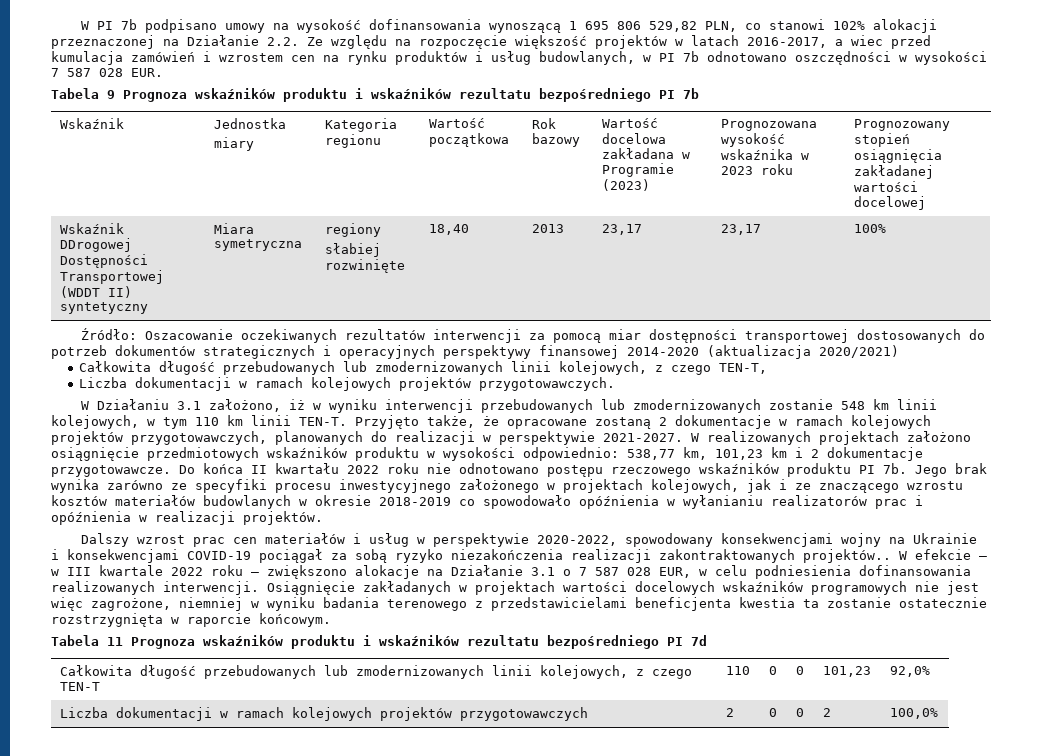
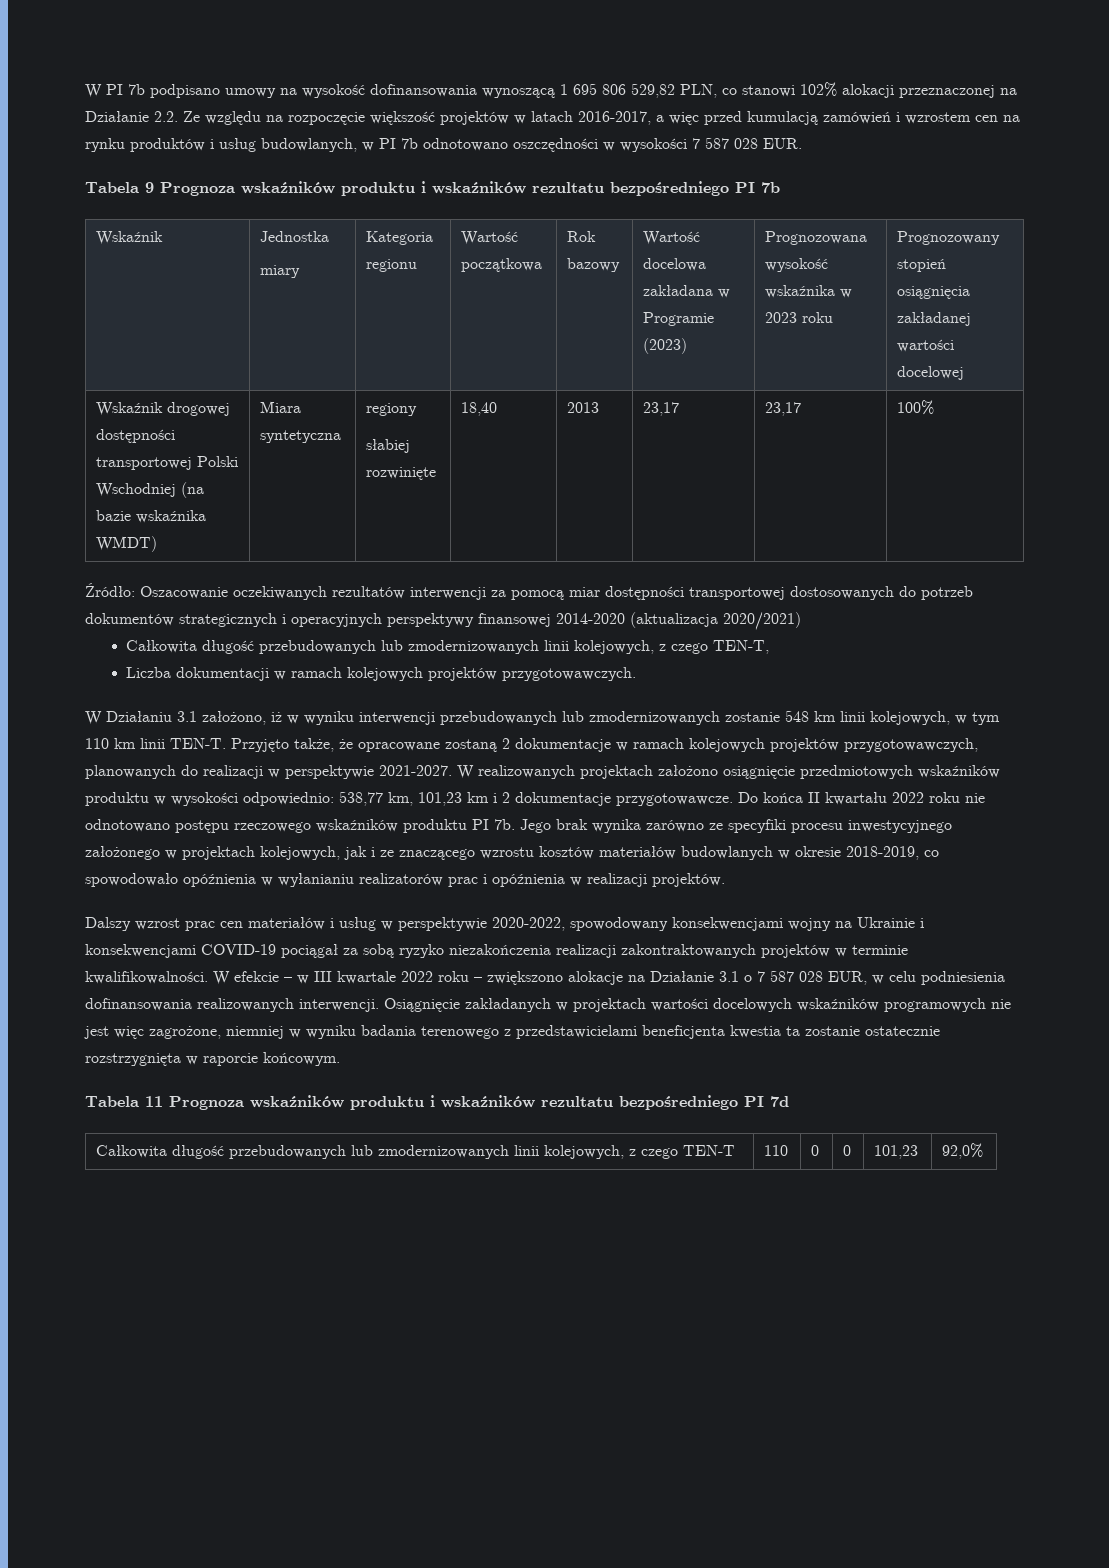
[851,35,931,49] [51,51,123,65] wiec przed kumulacja -> [669,111,818,125] więc przed kumulacją
[60,238,133,252] [60,254,149,268] [60,270,165,284] [60,286,133,298] [60,302,149,314] DDrogowej Dostępności Transportowej (WDDT II) syntetyczny -> [167,402,231,416] [96,429,176,443] [96,456,239,470] [96,482,205,498] [96,510,207,523] [96,536,158,552] drogowej dostępności transportowej Polski Wschodniej (na bazie wskaźnika WMDT)
[214,239,303,251] symetryczna -> [260,430,342,443] syntetyczna
[379,497,451,506] 2018-2019 -> [846,846,919,860] 2018-2019,
[803,549,891,563] projektów.. -> [761,944,908,958] [85,971,208,984] projektów w terminie kwalifikowalności.
[60,707,589,721] [726,708,735,717] [769,708,778,717] [796,708,805,717] [823,708,832,717] [890,708,939,719] // Liczba dokumentacji w ramach kolejowych projektów przygotowawczych | 2 | 0 | 0 | 2 | 100,0% -> (984, 1151) none

